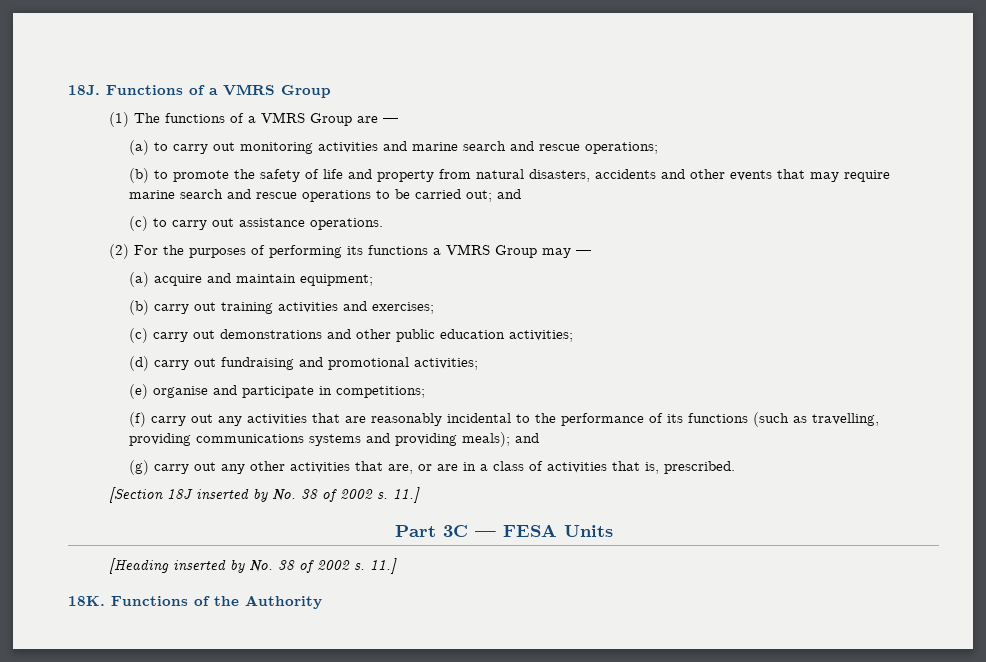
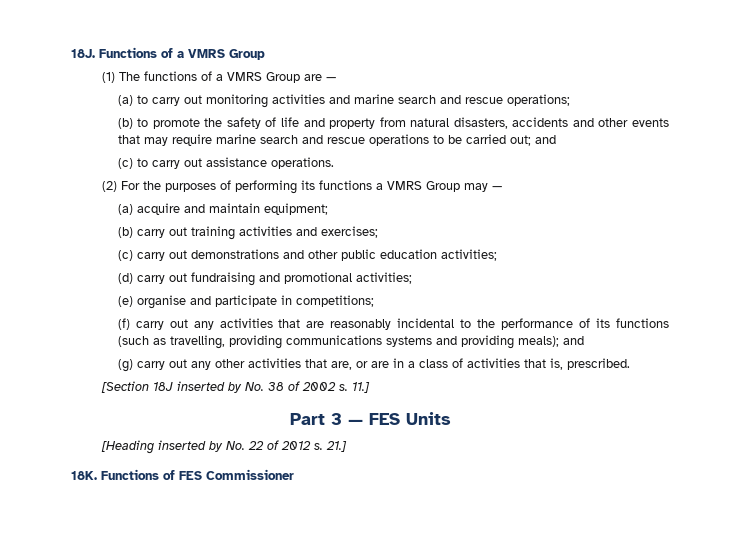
[442,524,557,537] 3C — FESA -> [330,413,400,425] 3 — FES
[277,558,397,574] 38 of 2002 s. 11.] -> [248,440,348,452] 22 of 2012 s. 21.]
[214,595,322,609] the Authority -> [179,469,294,480] FES Commissioner

